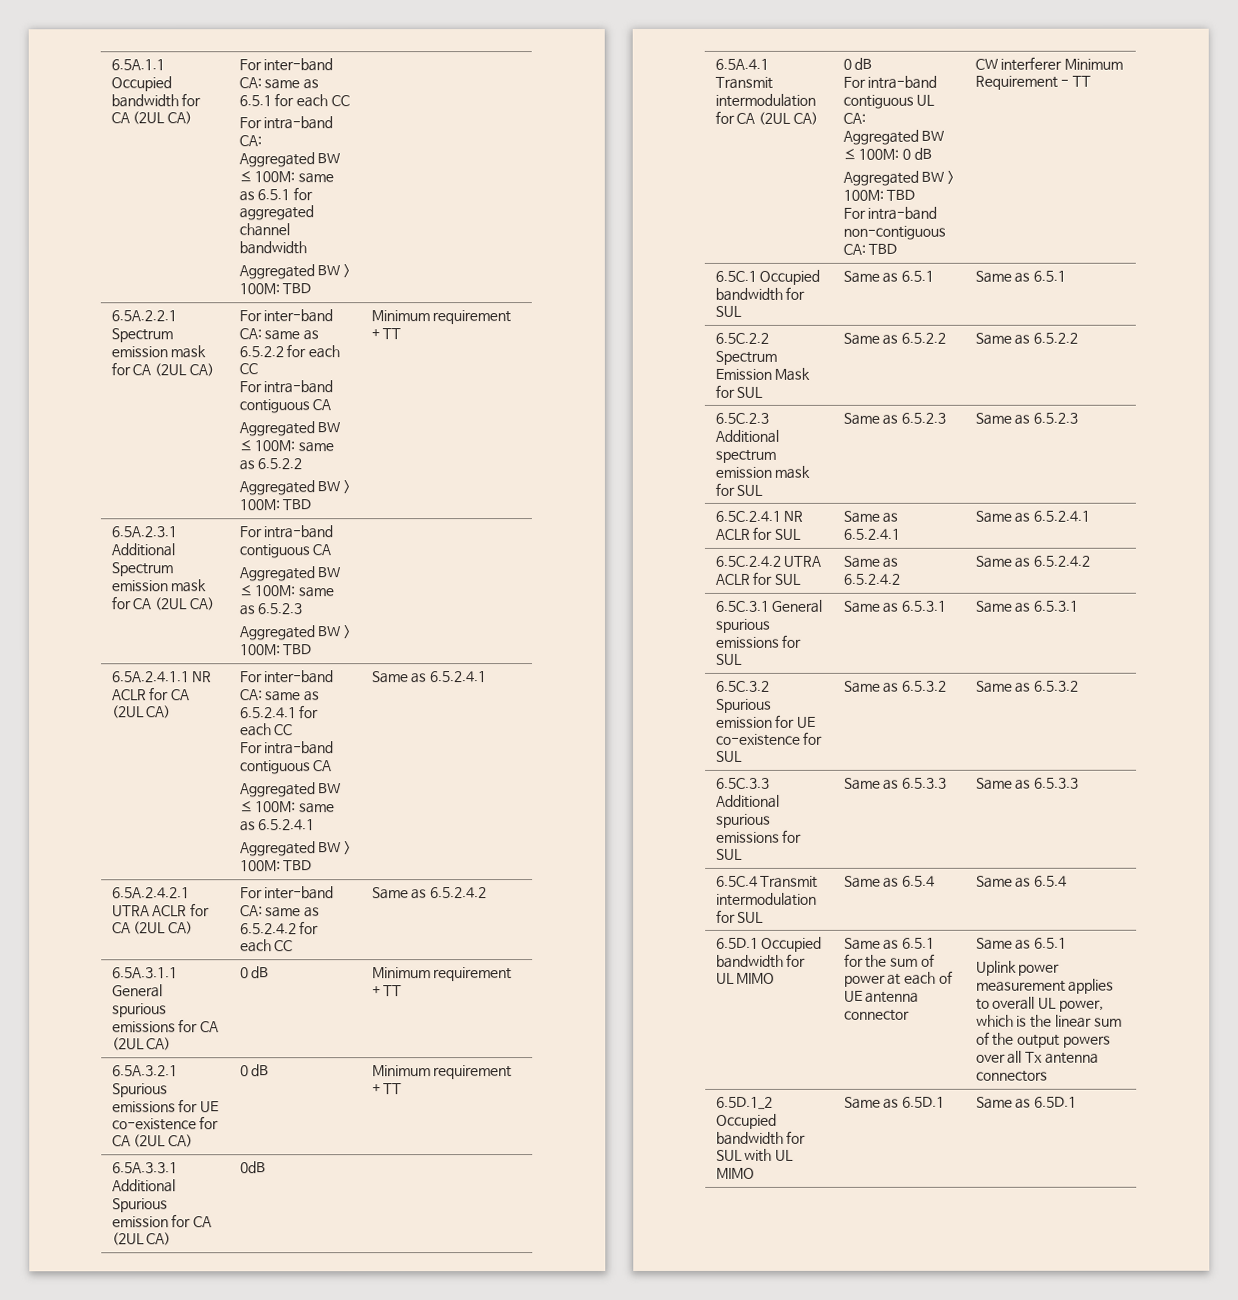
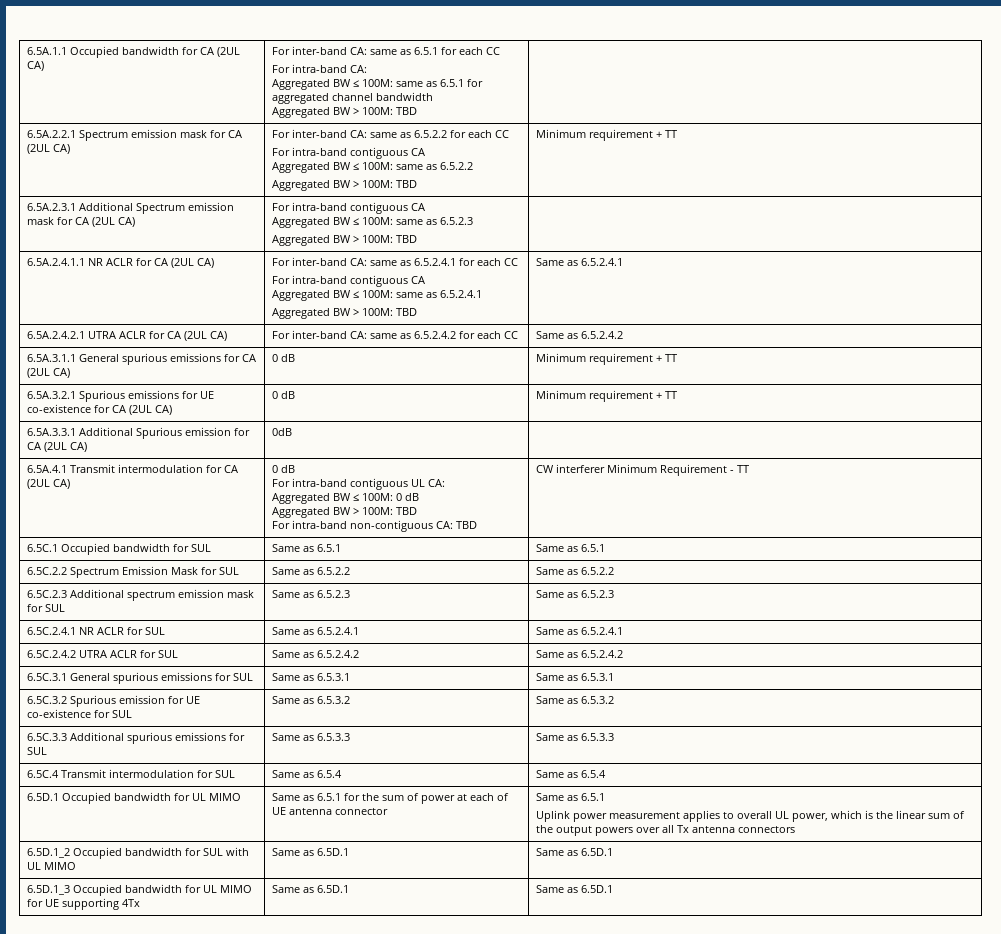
(1078, 1102) none -> [26,884,252,896] [26,898,140,910] [271,885,349,893] [535,885,613,893] // 6.5D.1_3 Occupied bandwidth for UL MIMO for UE supporting 4Tx | Same as 6.5D.1 | Same as 6.5D.1

